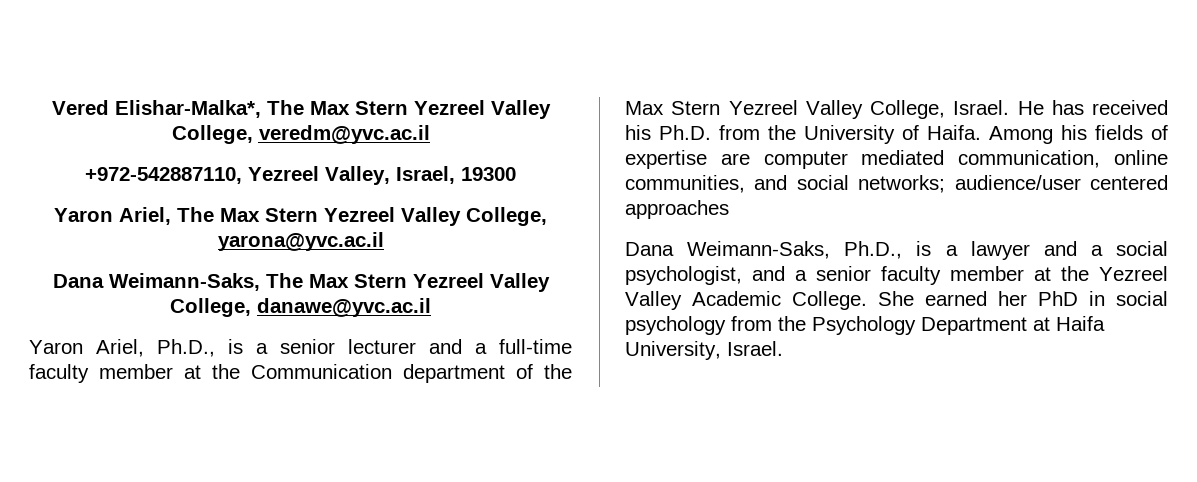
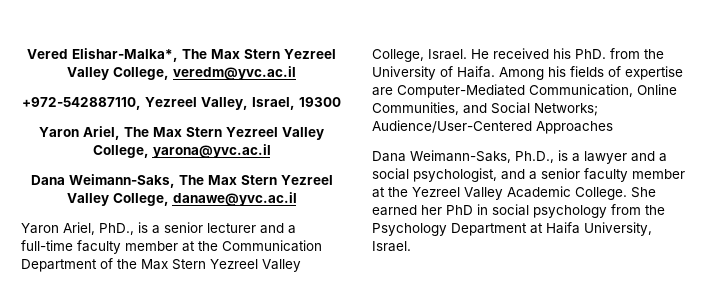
[157,339,215,357] Ph.D., -> [99,223,134,235] PhD.,
[403,364,505,383] department -> [21,259,97,272] Department
[1051,100,1084,115] has -> (489, 54) none
[659,125,711,140] Ph.D. -> [575,49,606,59] PhD.
[763,150,1168,169] [625,175,1168,193] [625,200,729,219] computer mediated communication, online communities, and social networks; audience/user centered approaches -> [397,84,677,98] [372,102,598,116] [372,120,613,134] Computer-Mediated Communication, Online Communities, and Social Networks; Audience/User-Centered Approaches

